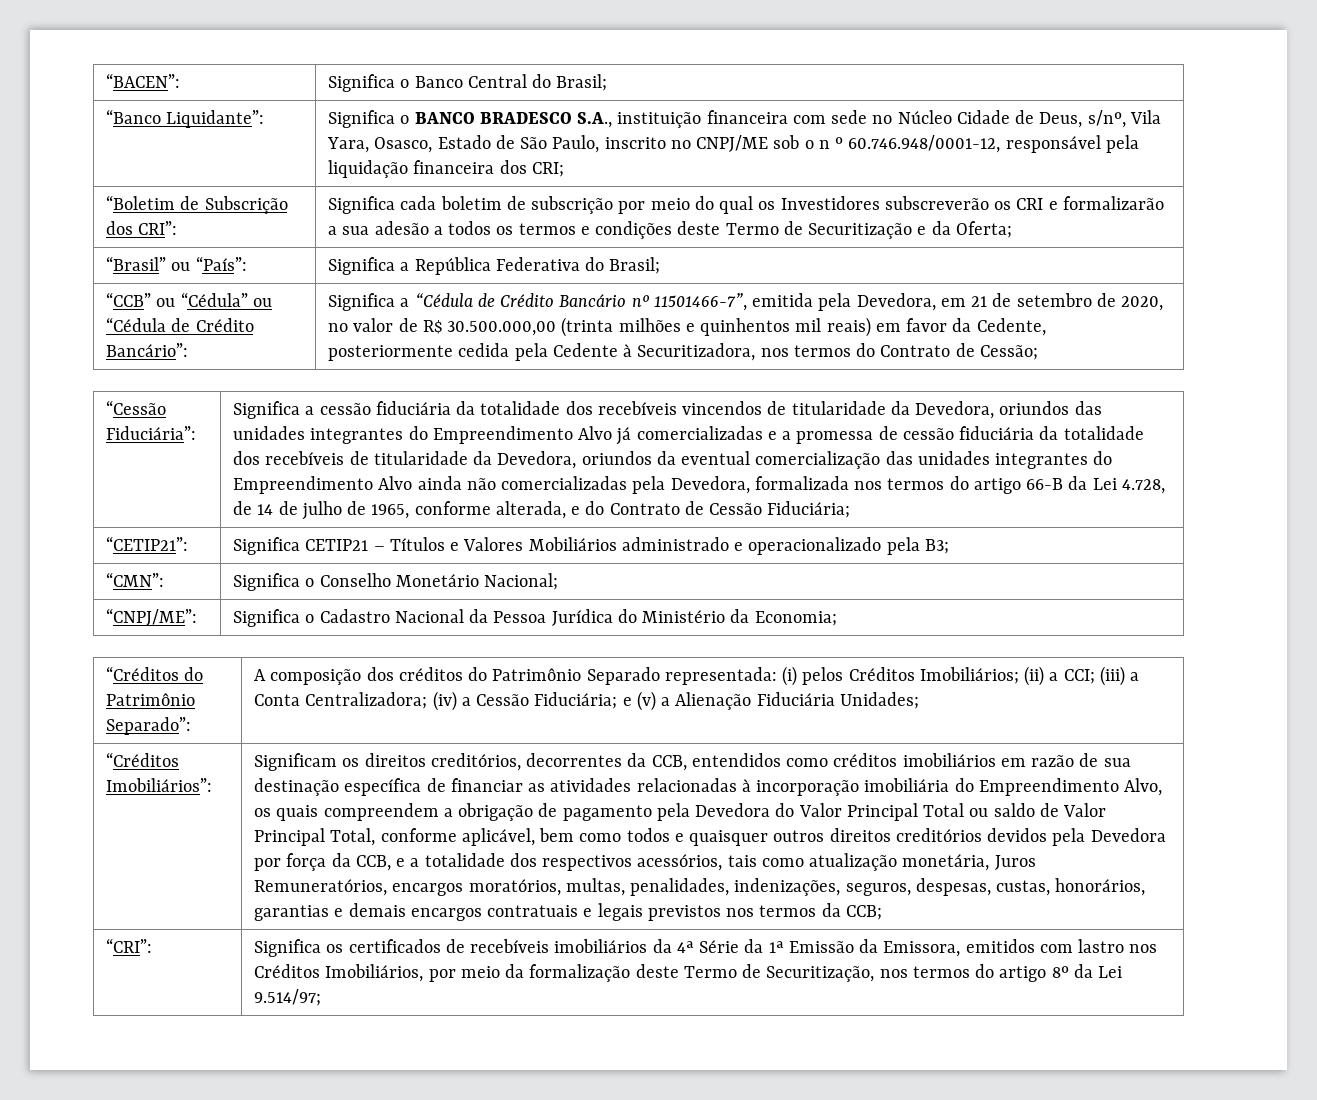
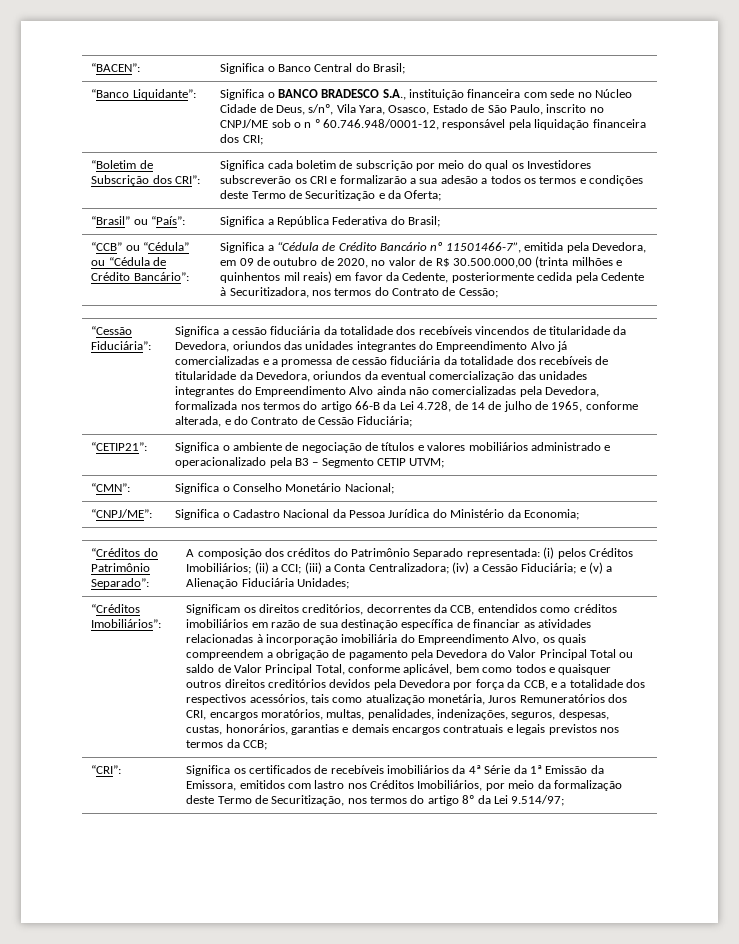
[971,293,1092,307] 21 de setembro -> [239,257,318,266] 09 de outubro
[305,537,949,555] CETIP21 – Títulos e Valores Mobiliários administrado e operacionalizado pela B3; -> [222,442,611,453] [175,457,445,468] o ambiente de negociação de títulos e valores mobiliários administrado e operacionalizado pela B3 – Segmento CETIP UTVM;
[253,879,387,896] Remuneratórios, -> [519,694,628,703] [186,710,207,720] Remuneratórios dos CRI,

